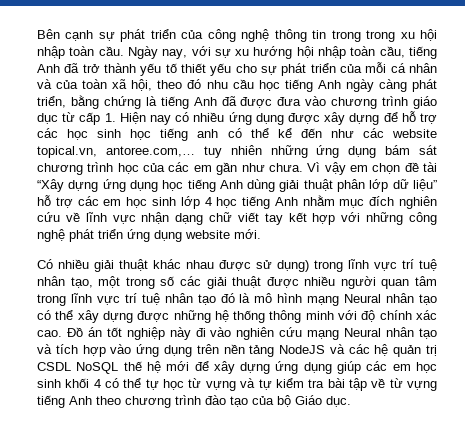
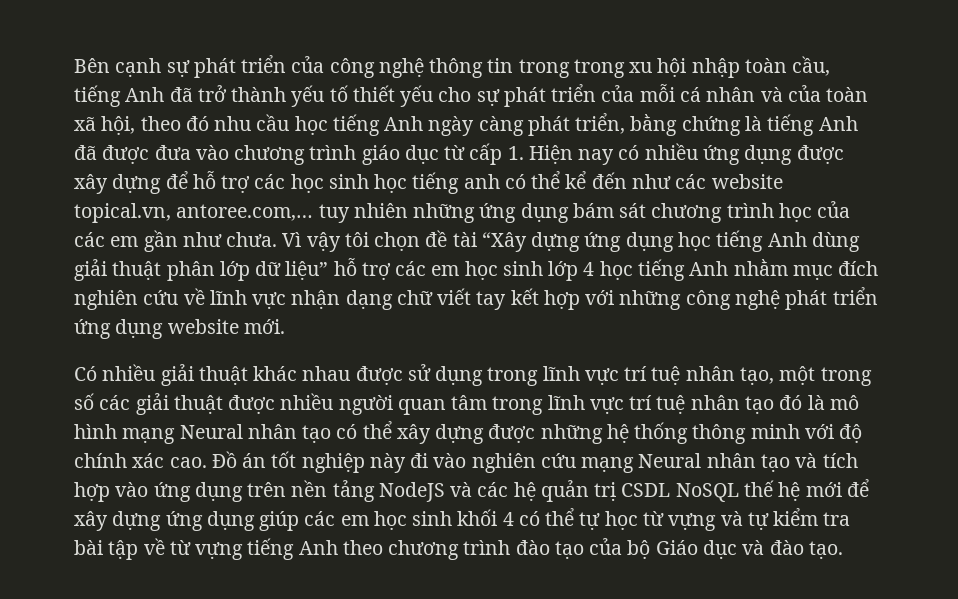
[98,46,376,59] cầu. Ngày nay, với sự xu hướng hội nhập toàn -> (787, 65) none
[349,165,368,172] em -> [344,232,369,247] tôi
[277,260,309,272] dụng) -> [435,366,484,386] dụng
[326,396,351,407] dục. -> [702,540,843,559] dục và đào tạo.

